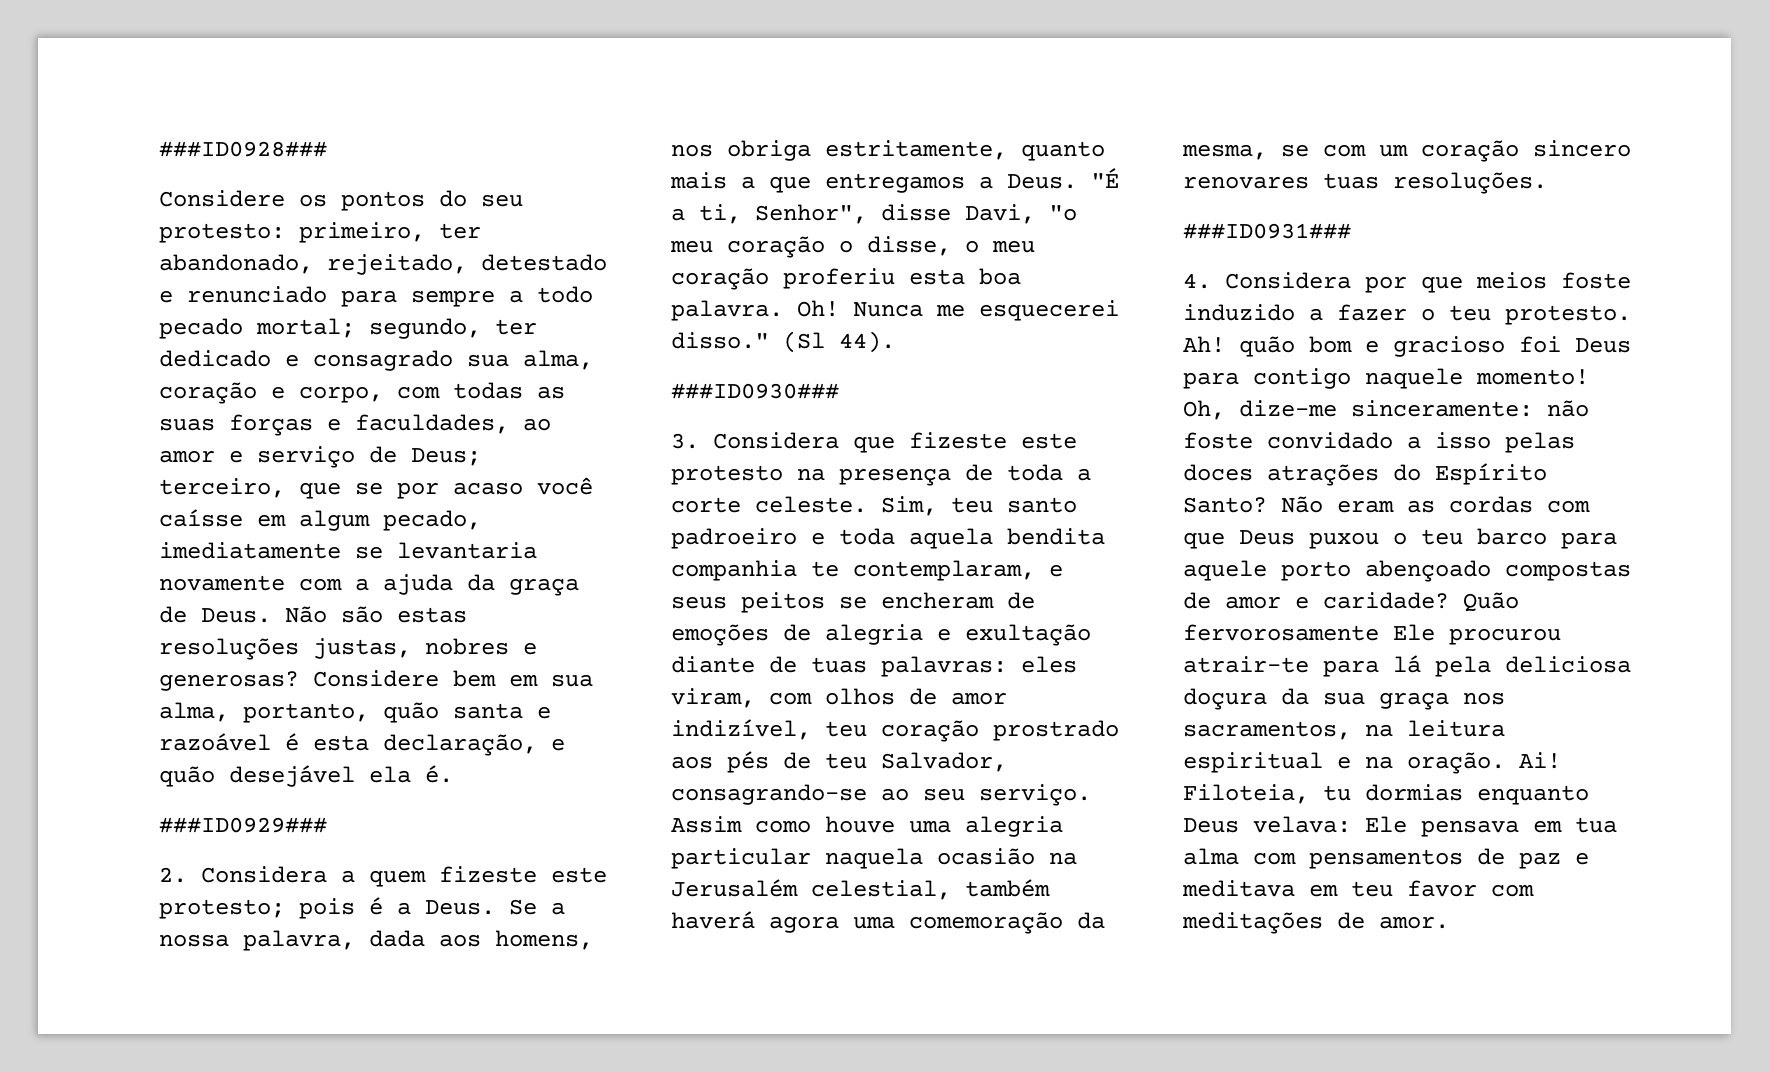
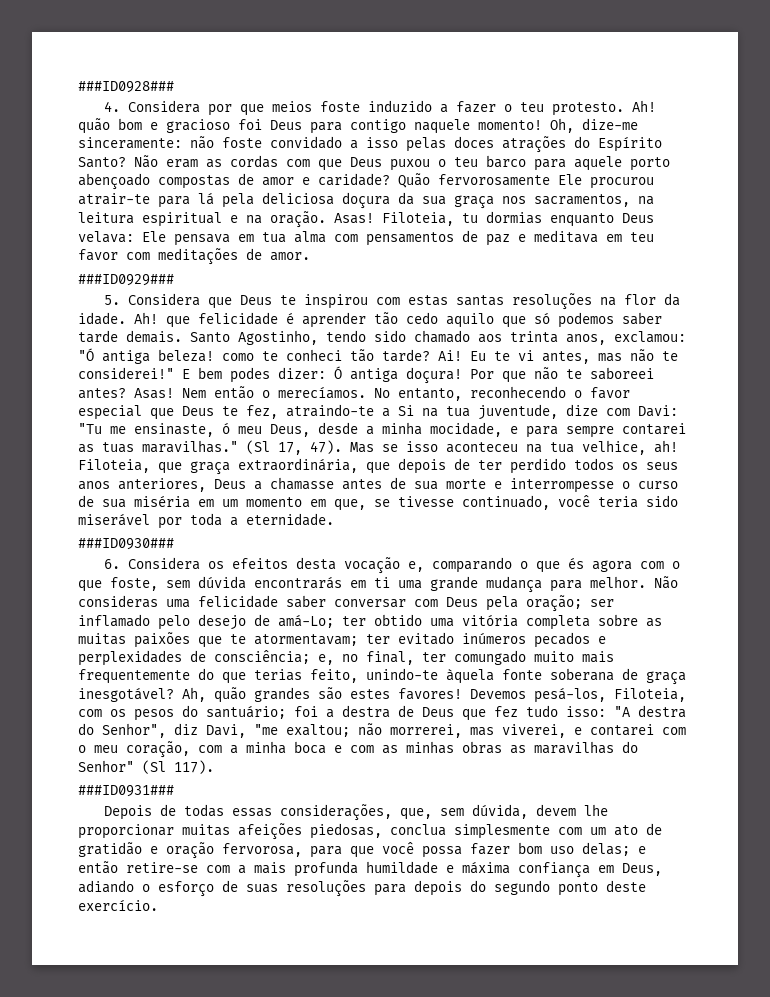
[159,190,523,211] [159,222,481,243] [159,254,607,275] [159,286,593,307] [159,318,537,339] [159,350,593,371] [159,382,565,404] [159,414,551,436] [159,446,481,468] [159,477,593,499] [159,509,481,531] [159,542,537,559] [159,574,579,596] [159,606,467,623] [159,638,537,660] [159,670,593,691] [159,702,551,723] [159,733,565,756] [159,765,453,787] [159,817,327,833] [159,866,607,887] [159,897,565,919] [159,930,593,951] [671,140,1105,161] [670,168,1119,193] [671,204,1077,224] [670,236,1035,258] [671,268,1021,290] [671,300,1119,321] [671,331,895,353] [671,383,839,399] [671,432,1077,453] [671,464,1091,486] [671,496,1077,516] [671,528,1105,549] [671,560,1063,581] [671,592,1035,613] [671,624,1091,646] [671,656,1077,677] [671,688,1007,708] [671,719,1119,742] [671,751,1007,773] [671,784,1091,806] [671,816,1063,837] [671,848,1077,869] [671,879,1050,900] [671,911,1105,934] [1182,140,1631,162] [1183,172,1547,194] [1183,223,1351,239] // Considere os pontos do seu protesto: primeiro, ter abandonado, rejeitado, detestado e renunciado para sempre a todo pecado mortal; segundo, ter dedicado e consagrado sua alma, coração e corpo, com todas as suas forças e faculdades, ao amor e serviço de Deus; terceiro, que se por acaso você caísse em algum pecado, imediatamente se levantaria novamente com a ajuda da graça de Deus. Não são estas resoluções justas, nobres e generosas? Considere bem em sua alma, portanto, quão santa e razoável é esta declaração, e quão desejável ela é. // ###ID0929### // 2. Considera a quem fizeste este protesto; pois é a Deus. Se a nossa palavra, dada aos homens, nos obriga estritamente, quanto mais a que entregamos a Deus. "É a ti, Senhor", disse Davi, "o meu coração o disse, o meu coração proferiu esta boa palavra. Oh! Nunca me esquecerei disso." (Sl 44). // ###ID0930### // 3. Considera que fizeste este protesto na presença de toda a corte celeste. Sim, teu santo padroeiro e toda aquela bendita companhia te contemplaram, e seus peitos se encheram de emoções de alegria e exultação diante de tuas palavras: eles viram, com olhos de amor indizível, teu coração prostrado aos pés de teu Salvador, consagrando-se ao seu serviço. Assim como houve uma alegria particular naquela ocasião na Jerusalém celestial, também haverá agora uma comemoração da mesma, se com um coração sincero renovares tuas resoluções. // ###ID0931### -> (174, 87) none
[1519,752,1561,769] Ai! -> [334,213,374,224] Asas!
(1449, 922) none -> [78,274,174,286] [103,293,680,310] [78,312,662,328] [78,330,686,345] [78,348,678,364] [78,366,654,384] [78,386,630,401] [78,404,678,420] [78,422,686,438] [78,440,678,455] [78,458,678,475] [78,477,678,493] [78,495,678,511] [78,513,334,529] [78,538,174,550] [103,557,680,574] [78,576,678,593] [78,595,614,612] [78,614,662,630] [78,632,606,648] [78,650,614,666] [78,668,686,685] [78,687,686,703] [78,705,686,721] [78,723,686,738] [78,741,638,758] [78,760,214,774] [78,785,174,797] [103,804,608,821] [78,823,662,840] [78,842,646,859] [78,861,662,878] [78,880,646,897] [78,899,158,911] // ###ID0929### // 5. Considera que Deus te inspirou com estas santas resoluções na flor da idade. Ah! que felicidade é aprender tão cedo aquilo que só podemos saber tarde demais. Santo Agostinho, tendo sido chamado aos trinta anos, exclamou: "Ó antiga beleza! como te conheci tão tarde? Ai! Eu te vi antes, mas não te considerei!" E bem podes dizer: Ó antiga doçura! Por que não te saboreei antes? Asas! Nem então o merecíamos. No entanto, reconhecendo o favor especial que Deus te fez, atraindo-te a Si na tua juventude, dize com Davi: "Tu me ensinaste, ó meu Deus, desde a minha mocidade, e para sempre contarei as tuas maravilhas." (Sl 17, 47). Mas se isso aconteceu na tua velhice, ah! Filoteia, que graça extraordinária, que depois de ter perdido todos os seus anos anteriores, Deus a chamasse antes de sua morte e interrompesse o curso de sua miséria em um momento em que, se tivesse continuado, você teria sido miserável por toda a eternidade. // ###ID0930### // 6. Considera os efeitos desta vocação e, comparando o que és agora com o que foste, sem dúvida encontrarás em ti uma grande mudança para melhor. Não consideras uma felicidade saber conversar com Deus pela oração; ser inflamado pelo desejo de amá-Lo; ter obtido uma vitória completa sobre as muitas paixões que te atormentavam; ter evitado inúmeros pecados e perplexidades de consciência; e, no final, ter comungado muito mais frequentemente do que terias feito, unindo-te àquela fonte soberana de graça inesgotável? Ah, quão grandes são estes favores! Devemos pesá-los, Filoteia, com os pesos do santuário; foi a destra de Deus que fez tudo isso: "A destra do Senhor", diz Davi, "me exaltou; não morrerei, mas viverei, e contarei com o meu coração, com a minha boca e com as minhas obras as maravilhas do Senhor" (Sl 117). // ###ID0931### // Depois de todas essas considerações, que, sem dúvida, devem lhe proporcionar muitas afeições piedosas, conclua simplesmente com um ato de gratidão e oração fervorosa, para que você possa fazer bom uso delas; e então retire-se com a mais profunda humildade e máxima confiança em Deus, adiando o esforço de suas resoluções para depois do segundo ponto deste exercício.

